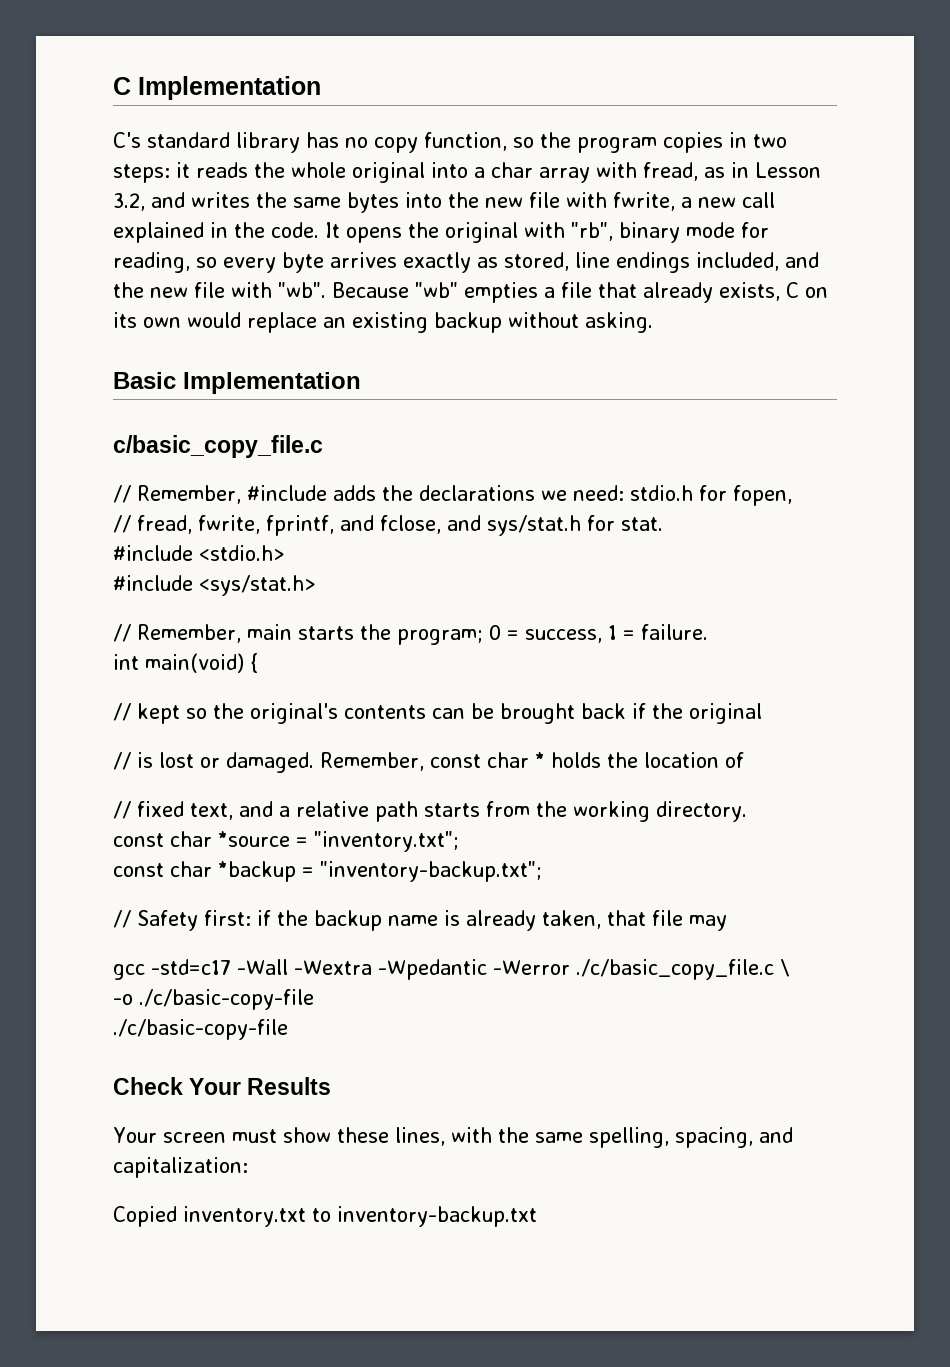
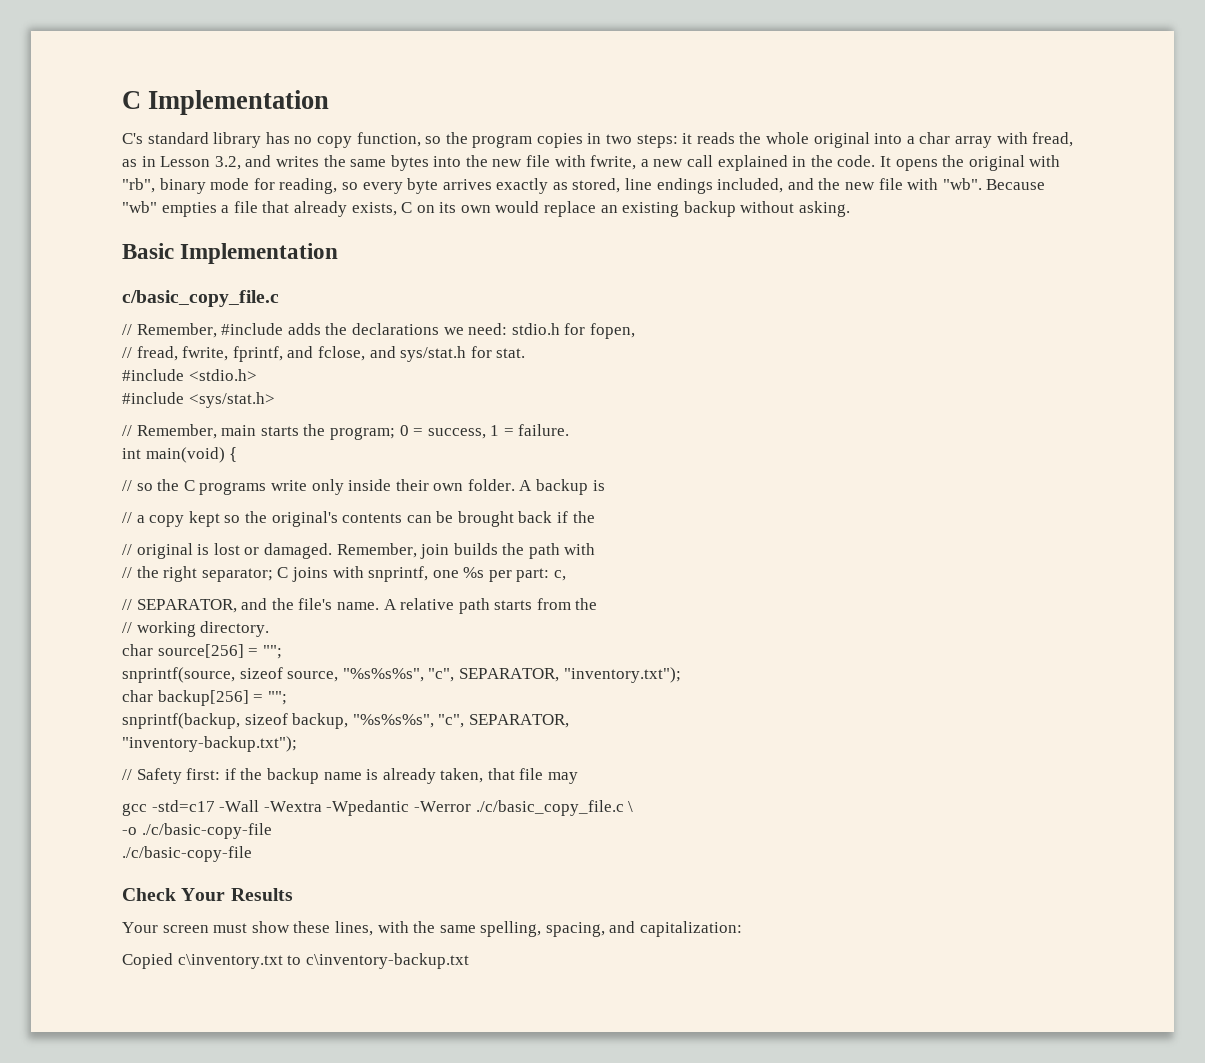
(131, 712) none -> [136,479,605,495] [122,512,185,527] so the C programs write only inside their own folder. A backup is // // a copy
[688,703,762,724] [113,752,131,770] original // // -> [122,543,193,559] // // original
[429,752,744,768] [113,801,290,820] const char * holds the location of // // fixed text, and a -> [420,543,596,559] [122,566,567,582] [122,598,397,613] join builds the path with // // the right separator; C joins with snprintf, one %s per part: c, // // SEPARATOR, and the file's name. A
(567, 809) none -> [122,622,132,633] // //
[113,831,459,852] [113,861,542,882] const char *source = "inventory.txt"; // const char *backup = "inventory-backup.txt"; -> [122,644,282,659] [122,667,681,683] [122,690,287,706] [122,713,569,729] [122,736,297,752] char source[256] = ""; // snprintf(source, sizeof source, "%s%s%s", "c", SEPARATOR, "inventory.txt"); // char backup[256] = ""; // snprintf(backup, sizeof backup, "%s%s%s", "c", SEPARATOR, // "inventory-backup.txt");
[183,1206,537,1227] inventory.txt to inventory-backup.txt -> [177,953,469,969] c\inventory.txt to c\inventory-backup.txt

